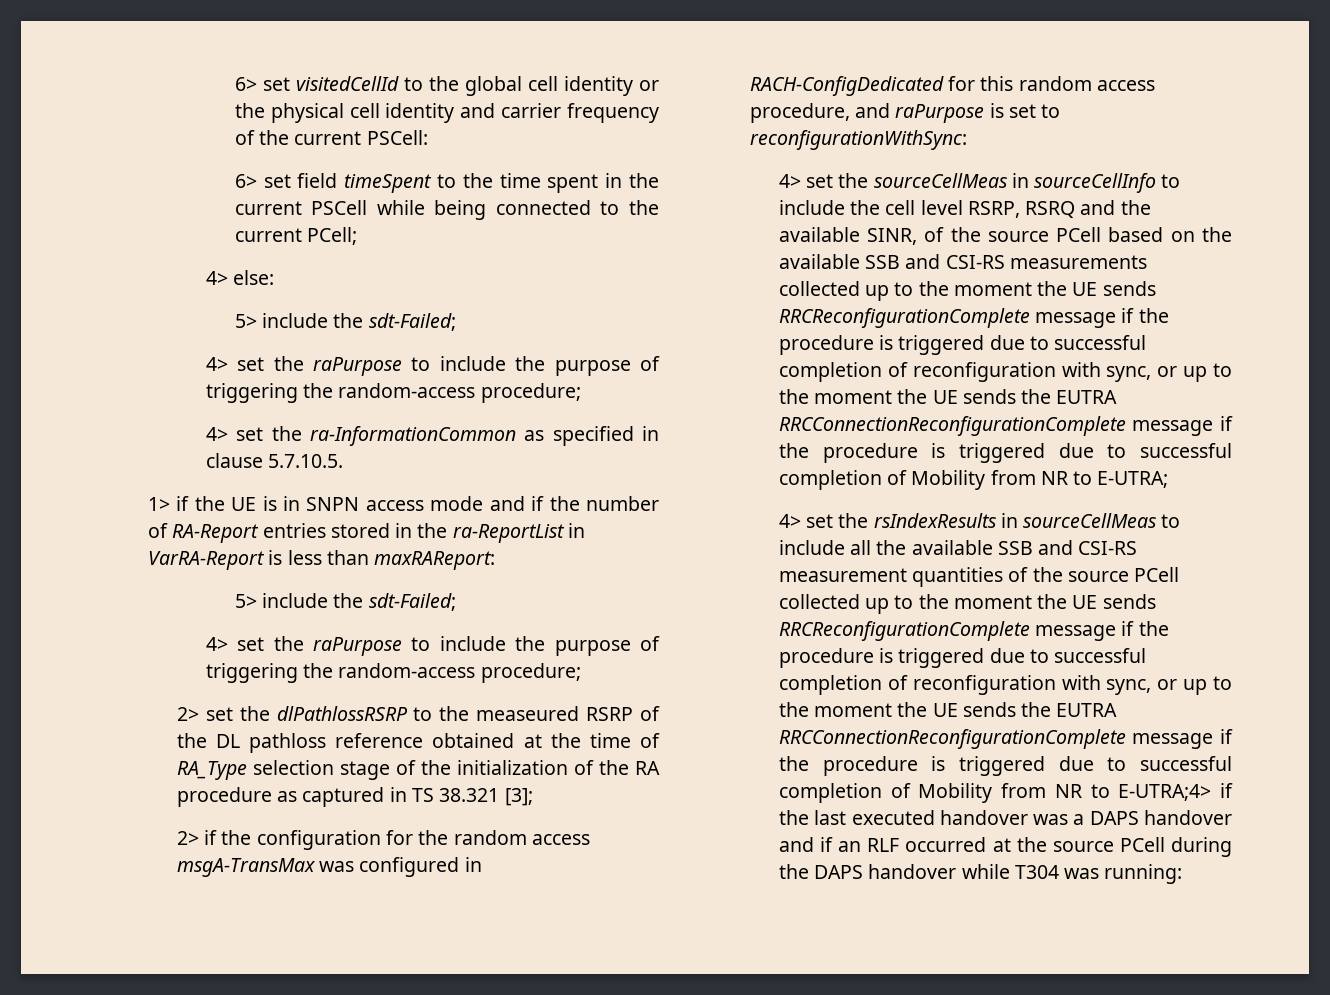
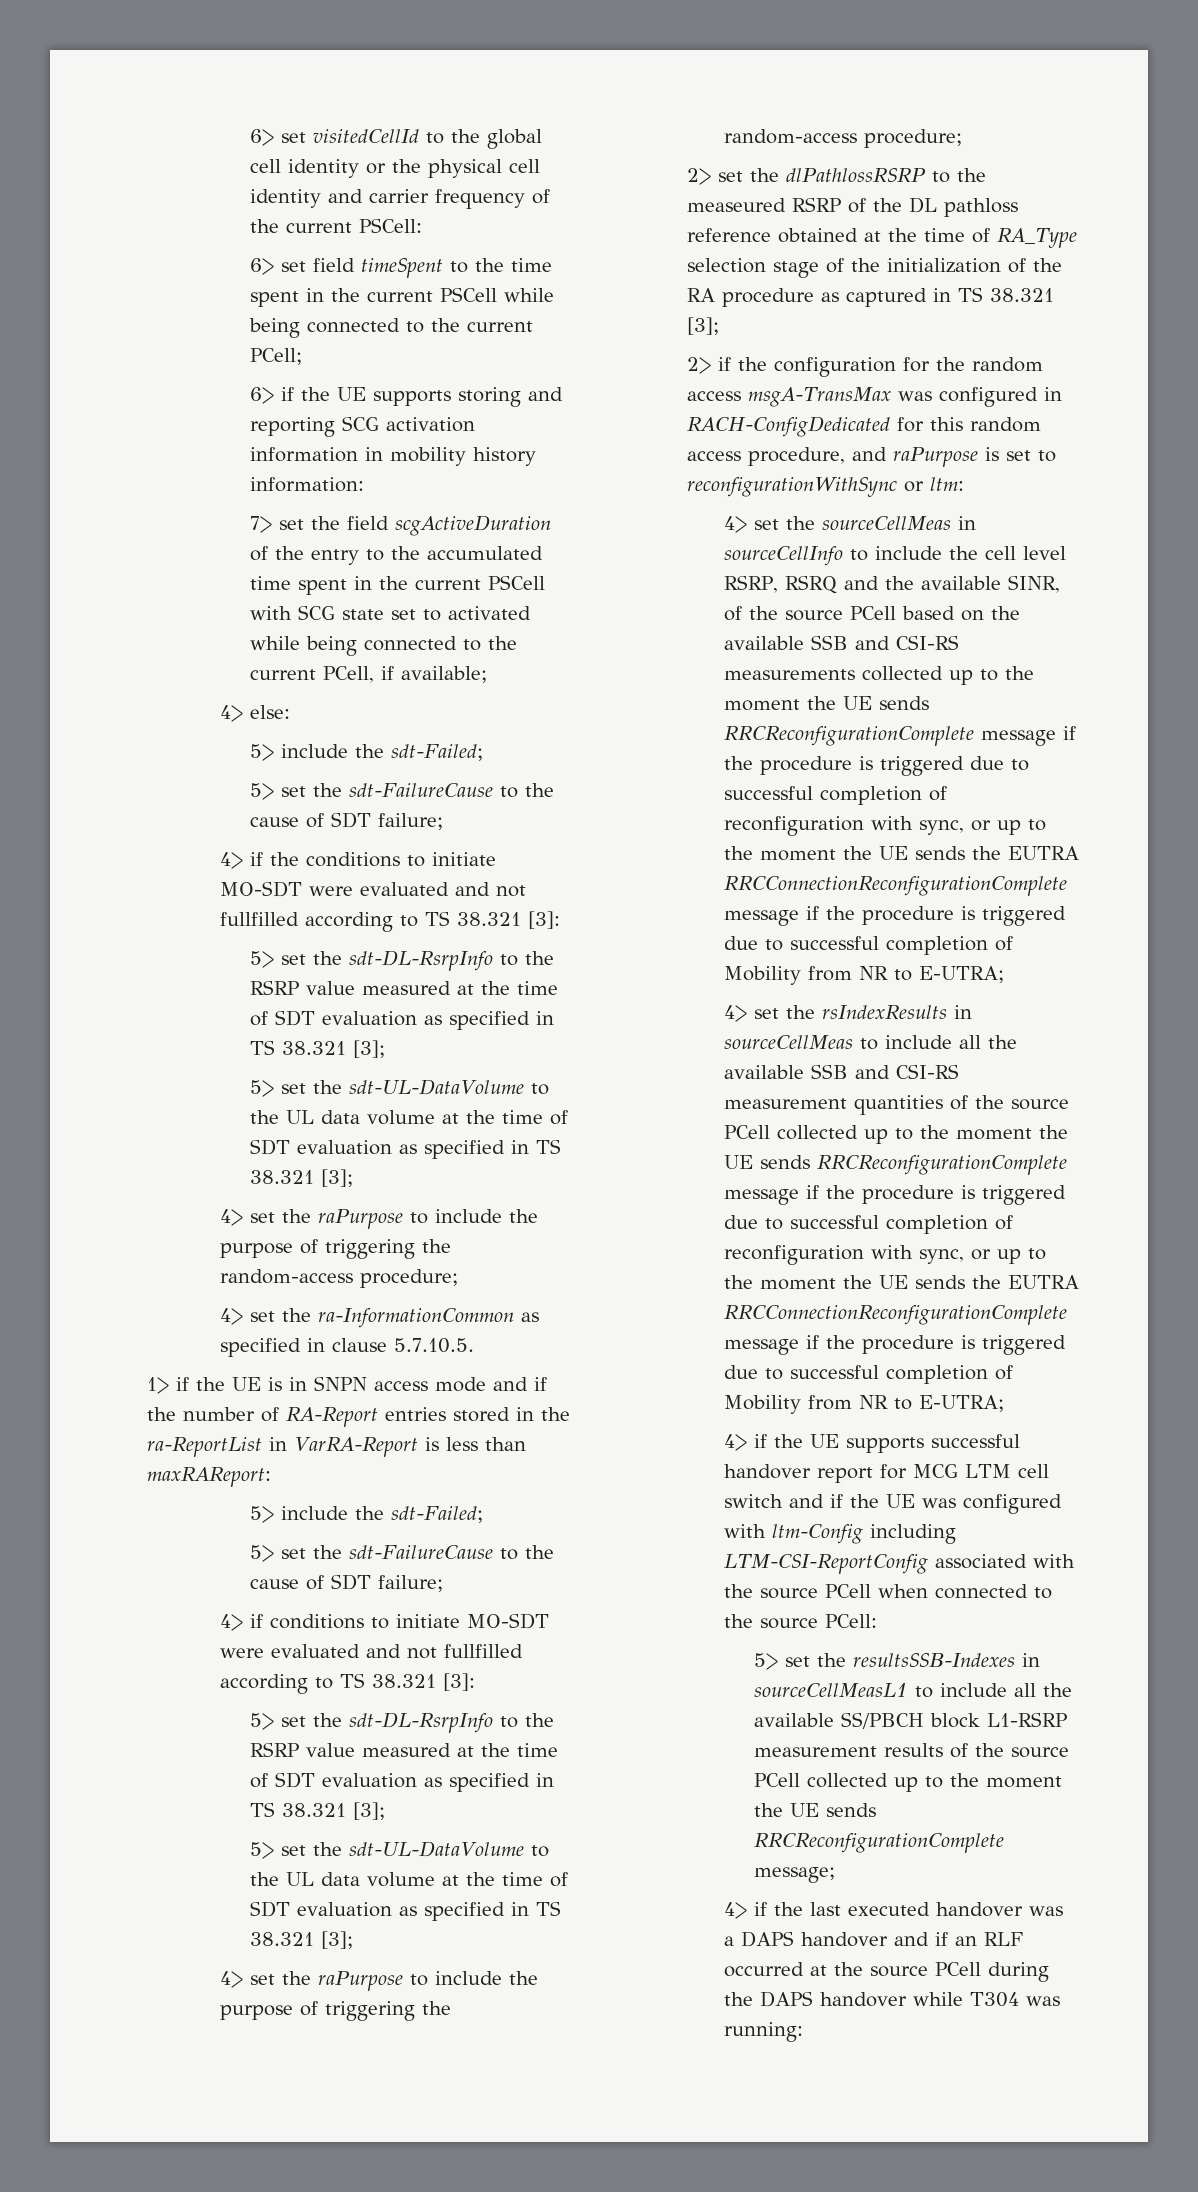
(358, 236) none -> [250,387,564,407] [250,416,476,437] [250,447,537,466] [250,477,365,492] [250,515,552,536] [250,546,544,565] [250,575,546,595] [250,605,532,621] [250,636,518,656] [250,666,488,683] // 6> if the UE supports storing and reporting SCG activation information in mobility history information: // 7> set the field scgActiveDuration of the entry to the accumulated time spent in the current PSCell with SCG state set to activated while being connected to the current PCell, if available;
(456, 322) none -> [250,783,555,800] [250,812,444,830] [219,852,496,869] [219,881,526,897] [219,911,560,932] [250,950,555,971] [250,980,559,995] [250,1010,555,1030] [250,1040,386,1058] [250,1079,550,1097] [250,1110,569,1125] [250,1139,562,1159] [250,1169,354,1187] // 5> set the sdt-FailureCause to the cause of SDT failure; // 4> if the conditions to initiate MO-SDT were evaluated and not fullfilled according to TS 38.321 [3]: // 5> set the sdt-DL-RsrpInfo to the RSRP value measured at the time of SDT evaluation as specified in TS 38.321 [3]; // 5> set the sdt-UL-DataVolume to the UL data volume at the time of SDT evaluation as specified in TS 38.321 [3];
(456, 602) none -> [250,1545,555,1562] [250,1574,444,1592] [219,1613,549,1631] [219,1644,523,1659] [219,1673,475,1694] [250,1712,555,1733] [250,1742,559,1757] [250,1772,555,1792] [250,1802,386,1820] [250,1841,550,1859] [250,1872,569,1887] [250,1901,562,1921] [250,1931,354,1949] // 5> set the sdt-FailureCause to the cause of SDT failure; // 4> if conditions to initiate MO-SDT were evaluated and not fullfilled according to TS 38.321 [3]: // 5> set the sdt-DL-RsrpInfo to the RSRP value measured at the time of SDT evaluation as specified in TS 38.321 [3]; // 5> set the sdt-UL-DataVolume to the UL data volume at the time of SDT evaluation as specified in TS 38.321 [3];
[749,130,967,150] reconfigurationWithSync: -> [687,477,965,497] reconfigurationWithSync or ltm:
[1118,784,1212,801] E-UTRA;4> -> [918,1395,1004,1412] [723,1434,1020,1453] [723,1464,1049,1483] [723,1494,1062,1514] [723,1524,956,1544] [723,1554,1075,1574] [723,1584,1052,1599] [723,1614,877,1629] [754,1653,1041,1670] [754,1683,1073,1698] [754,1712,1068,1729] [754,1743,1070,1758] [754,1773,1063,1792] [754,1803,877,1817] [754,1833,1005,1853] [754,1867,836,1883] [723,1902,747,1919] E-UTRA; // 4> if the UE supports successful handover report for MCG LTM cell switch and if the UE was configured with ltm-Config including LTM-CSI-ReportConfig associated with the source PCell when connected to the source PCell: // 5> set the resultsSSB-Indexes in sourceCellMeasL1 to include all the available SS/PBCH block L1-RSRP measurement results of the source PCell collected up to the moment the UE sends RRCReconfigurationComplete message; // 4>

